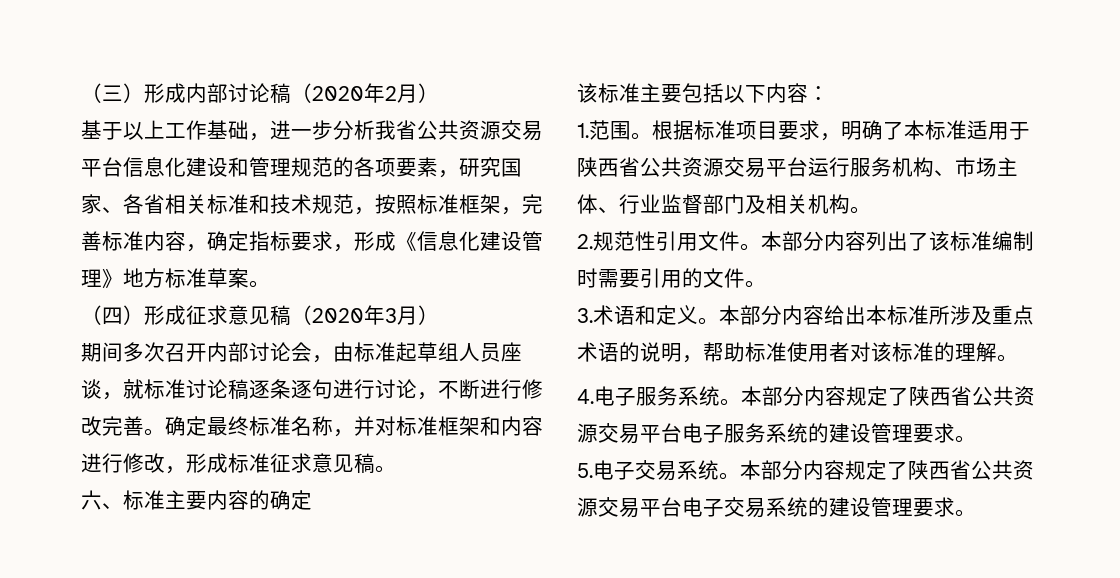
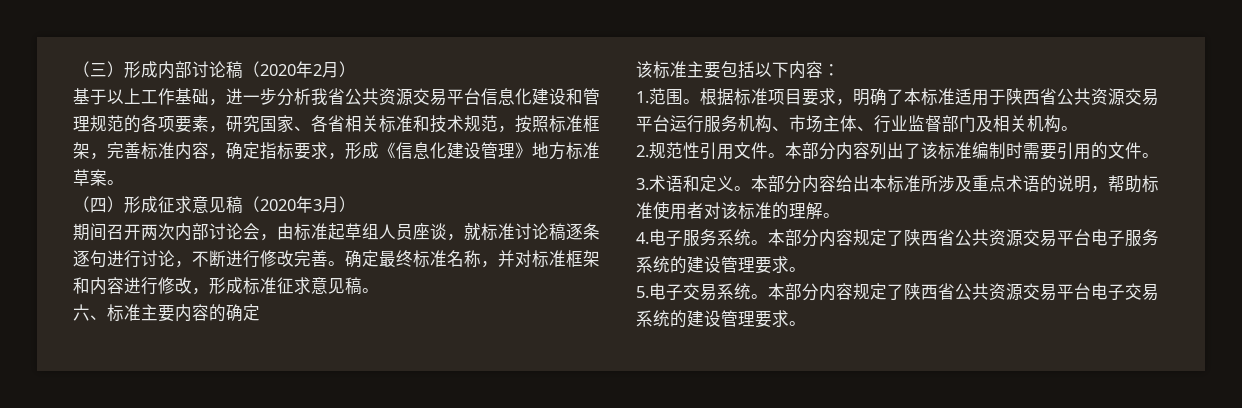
[123,342,207,362] 多次召开 -> [107,223,175,240] 召开两次

